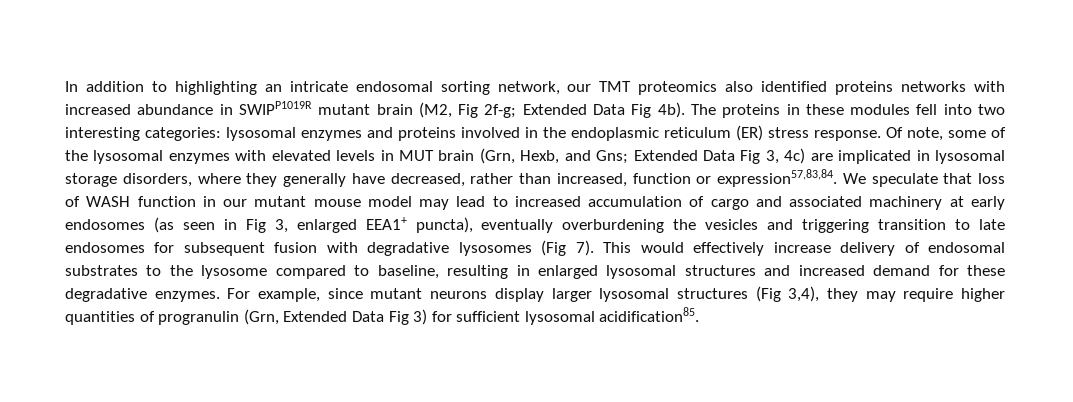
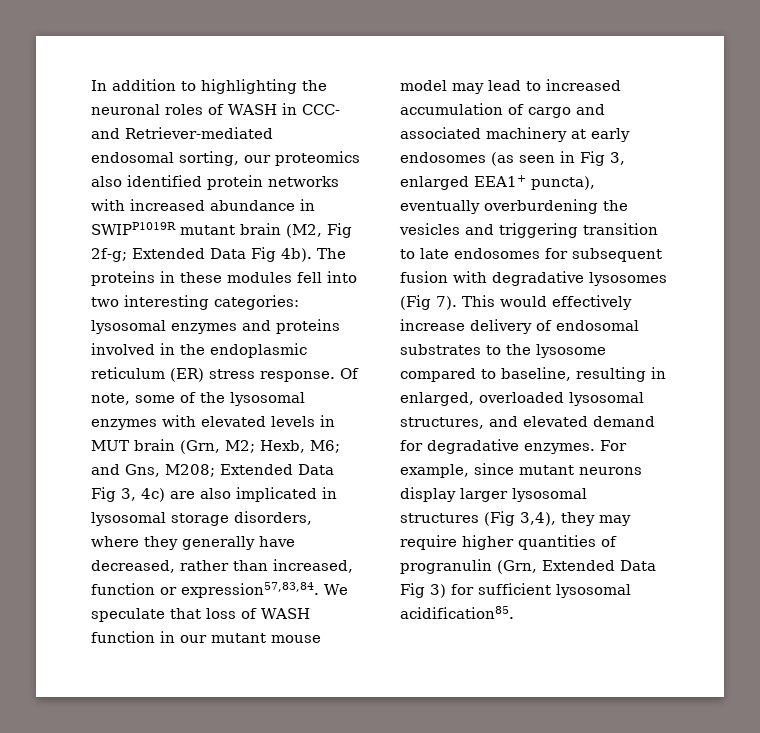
[264,81,632,95] an intricate endosomal sorting network, our TMT -> [302,80,327,91] [91,103,340,115] [91,127,273,139] [91,151,271,166] the neuronal roles of WASH in CCC- and Retriever-mediated endosomal sorting, our
[835,81,894,95] proteins -> [207,175,263,190] protein
[520,150,629,164] Hexb, and Gns; -> [225,440,340,453] [91,464,215,477] M2; Hexb, M6; and Gns, M208;
(833, 157) none -> [200,488,231,499] also
[537,265,865,279] enlarged lysosomal structures and increased -> [400,392,644,406] [400,416,588,429] enlarged, overloaded lysosomal structures, and elevated
[967,265,1005,276] these -> (423, 445) none

